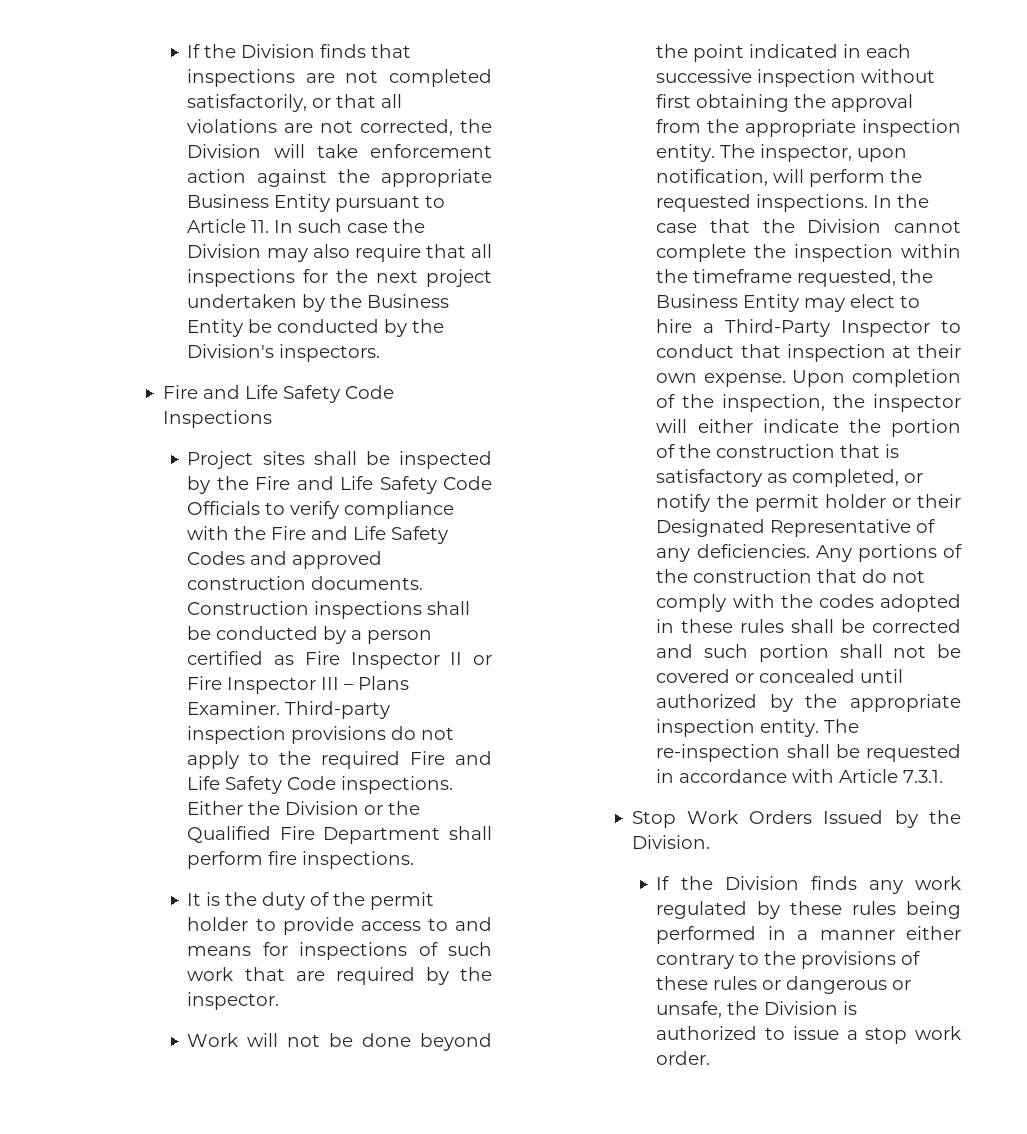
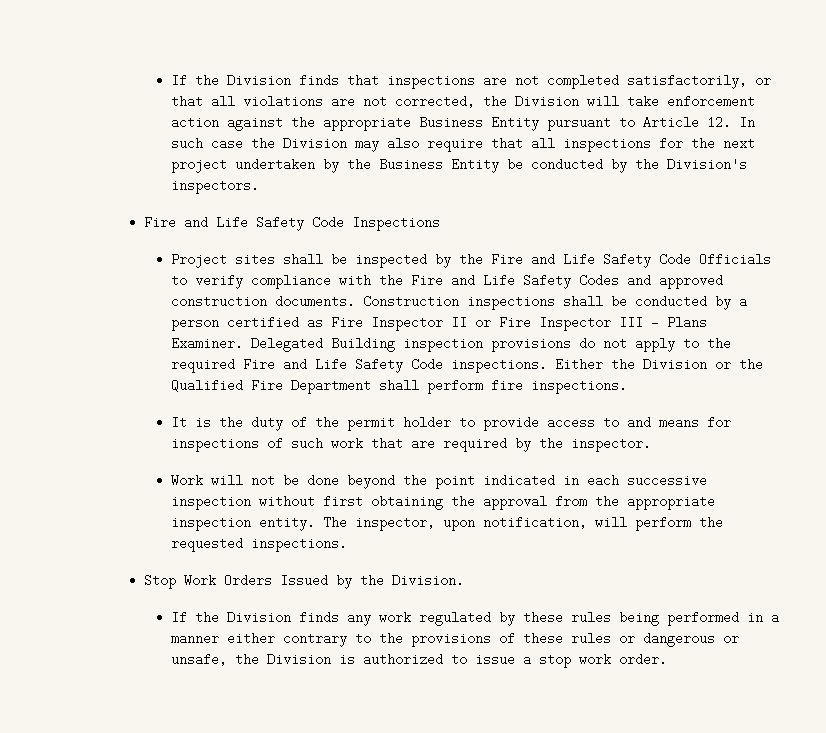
[251,220,270,233] 11. -> [706,116,731,129] 12.
[285,701,391,719] Third-party -> [250,337,395,352] Delegated Building
[873,194,930,208] [656,219,961,233] [656,244,961,262] [656,269,934,287] [656,294,921,312] [656,319,961,337] [656,344,961,362] [656,369,961,387] [656,394,961,412] [656,419,961,437] [656,444,900,458] [656,469,924,487] [656,494,961,512] [656,519,936,537] [656,544,962,562] [656,569,926,583] [656,594,961,612] [656,619,961,633] [656,644,961,662] [656,669,904,683] [656,694,961,712] [656,719,860,737] [656,744,961,762] [656,769,944,783] In the case that the Division cannot complete the inspection within the timeframe requested, the Business Entity may elect to hire a Third-Party Inspector to conduct that inspection at their own expense. Upon completion of the inspection, the inspector will either indicate the portion of the construction that is satisfactory as completed, or notify the permit holder or their Designated Representative of any deficiencies. Any portions of the construction that do not comply with the codes adopted in these rules shall be corrected and such portion shall not be covered or concealed until authorized by the appropriate inspection entity. The re-inspection shall be requested in accordance with Article 7.3.1. -> (347, 544) none

